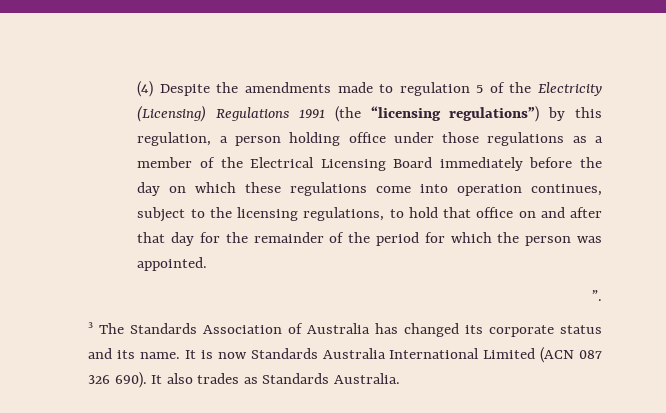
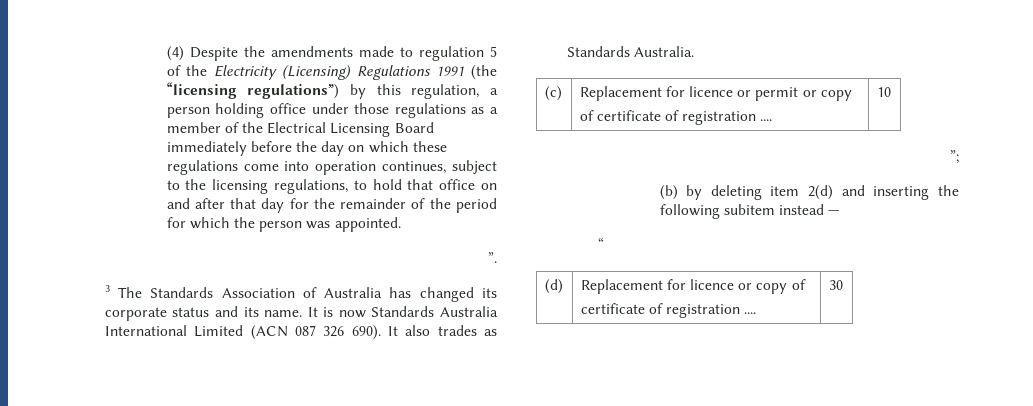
(400, 378) none -> [544,86,562,101] [579,86,852,101] [579,110,773,125] [876,87,891,97] [950,150,959,164] [659,185,960,200] [659,204,841,219] [597,237,604,250] [544,279,563,294] [580,279,806,294] [580,303,757,318] [828,280,843,290] // (c) | Replacement for licence or permit or copy // of certificate of registration .... | 10 // ”; // (b) by deleting item 2(d) and inserting the following subitem instead — // “ // (d) | Replacement for licence or copy of // certificate of registration .... | 30

